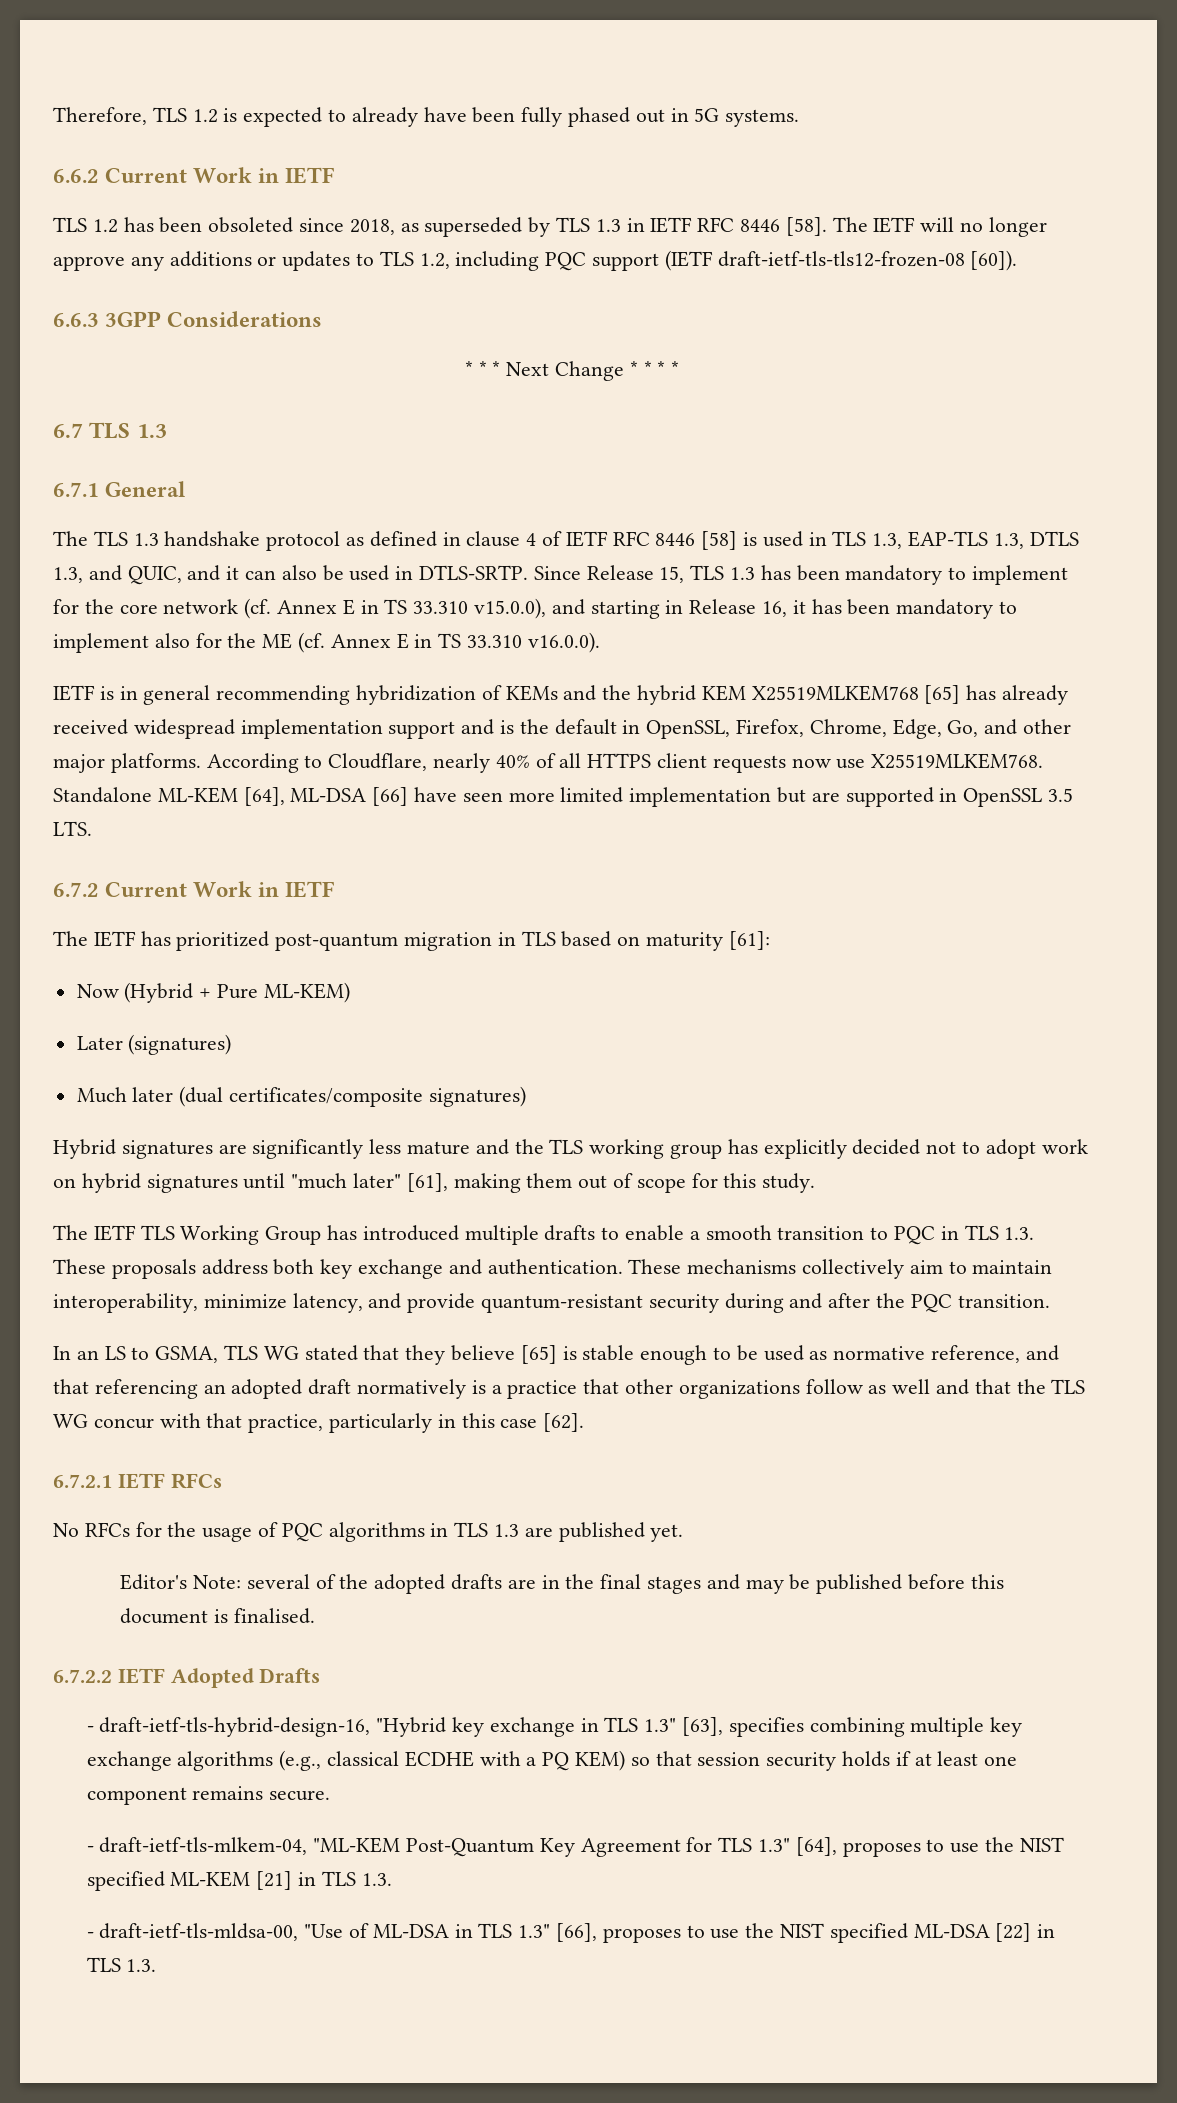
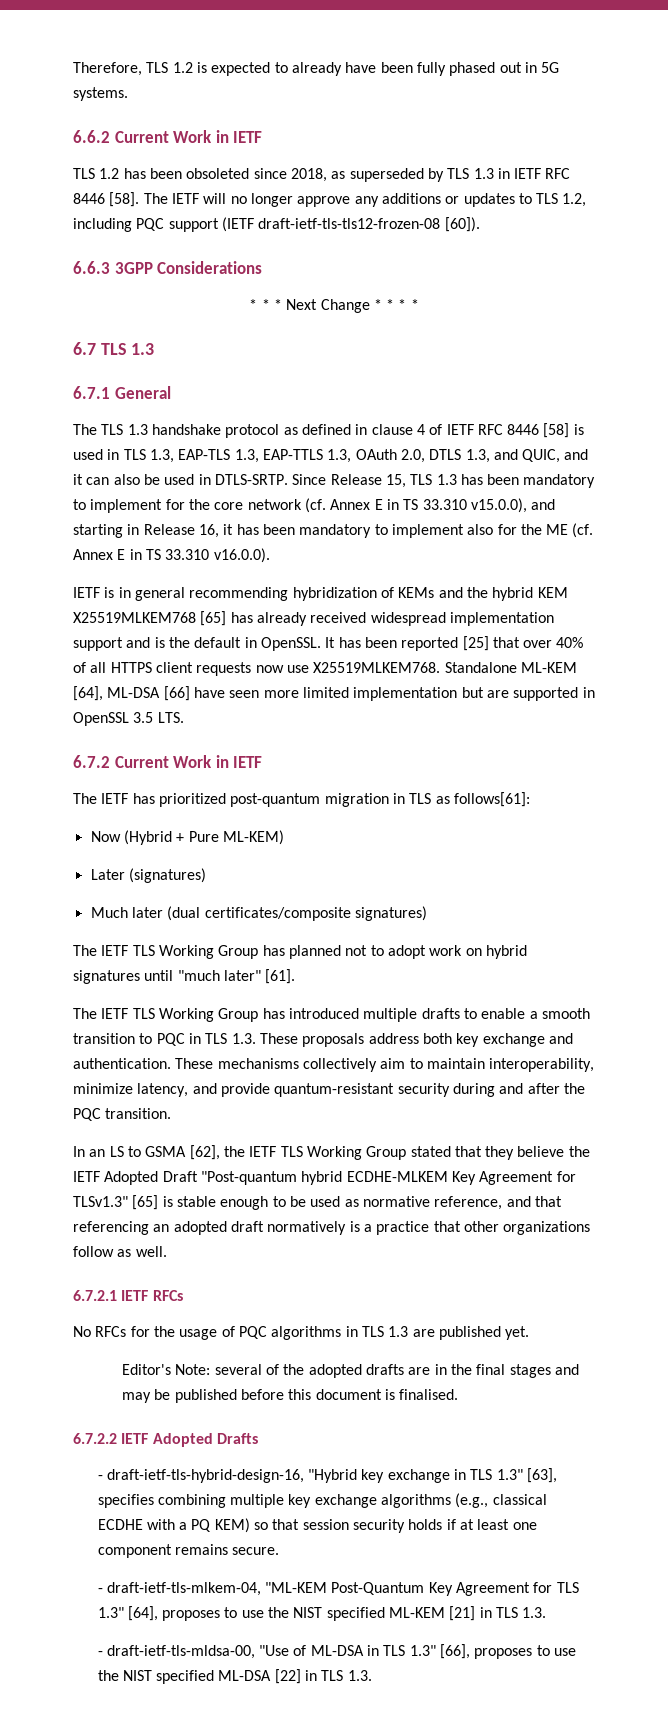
(1024, 541) none -> [262,449,425,463] EAP-TTLS 1.3, OAuth 2.0,
[646,719,1072,739] [53,753,491,773] OpenSSL, Firefox, Chrome, Edge, Go, and other major platforms. According to Cloudflare, nearly -> [260,636,553,651] OpenSSL. It has been reported [25] that over
[561,931,770,951] based on maturity [61]: -> [435,792,530,807] as follows[61]:
[53,1139,921,1159] Hybrid signatures are significantly less mature and the TLS working group has explicitly decided -> [73,945,341,959] The IETF TLS Working Group has planned
[406,1173,816,1193] [61], making them out of scope for this study. -> [265,969,296,984] [61].
[155,1345,516,1365] GSMA, TLS WG stated that they believe -> [145,1145,590,1160] [73,1171,576,1185] [73,1196,128,1207] GSMA [62], the IETF TLS Working Group stated that they believe the IETF Adopted Draft "Post-quantum hybrid ECDHE-MLKEM Key Agreement for TLSv1.3"
[892,1379,1086,1395] [53,1413,585,1433] well and that the TLS WG concur with that practice, particularly in this case [62]. -> [135,1246,167,1257] well.

